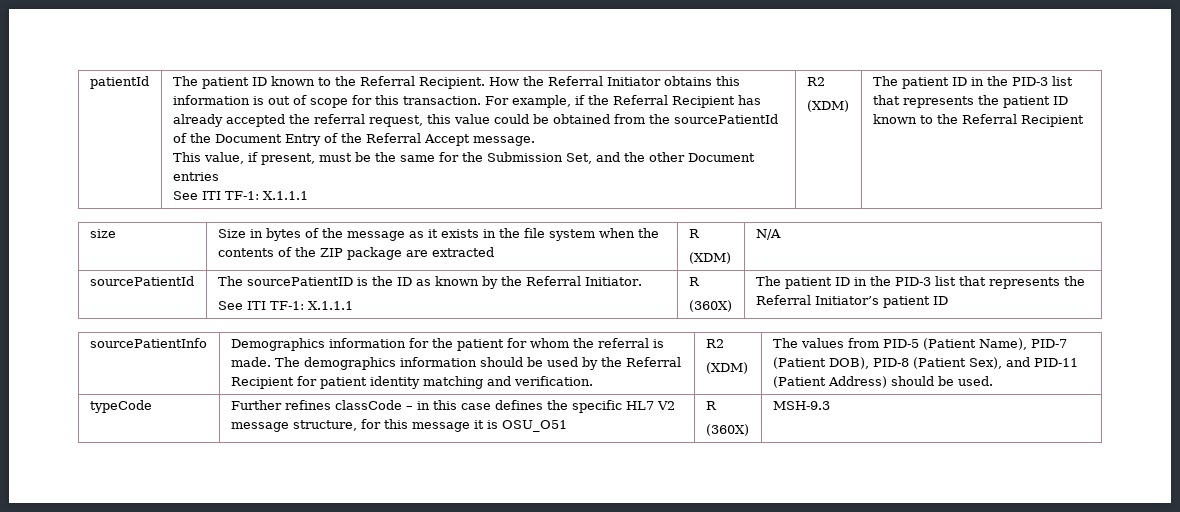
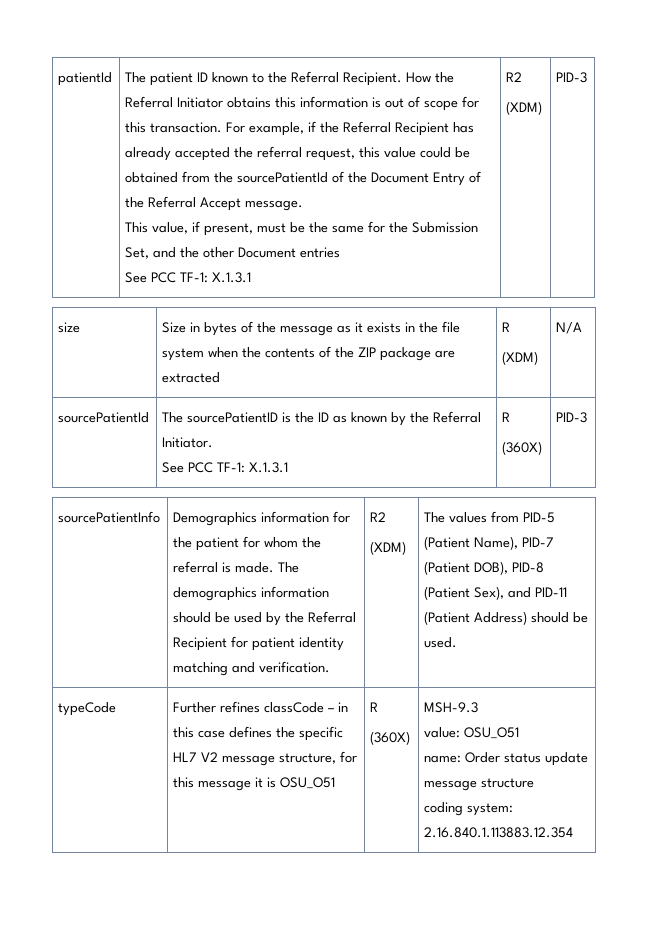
[201,191,308,200] [806,77,825,86] [806,100,849,112] [872,76,1073,89] [872,95,1068,108] [872,114,1084,127] ITI TF-1: X.1.1.1 | R2 // (XDM) | The patient ID in the PID-3 list that represents the patient ID known to the Referral Recipient -> [151,272,252,283] [506,72,523,82] [506,101,543,115] [556,72,588,83] PCC TF-1: X.1.3.1 | R2 // (XDM) | PID-3
[246,301,353,310] [688,277,700,286] [688,300,732,312] [755,276,1085,289] [755,295,948,308] ITI TF-1: X.1.1.1 | R // (360X) | The patient ID in the PID-3 list that represents the Referral Initiator’s patient ID -> [188,462,289,473] [502,412,511,422] [502,441,543,455] [556,412,588,423] PCC TF-1: X.1.3.1 | R // (360X) | PID-3
(830, 405) none -> [424,727,520,739] [424,752,589,766] [424,778,535,791] [424,802,514,816] [424,827,574,838] // value: OSU_O51 // name: Order status update message structure // coding system: 2.16.840.1.113883.12.354

